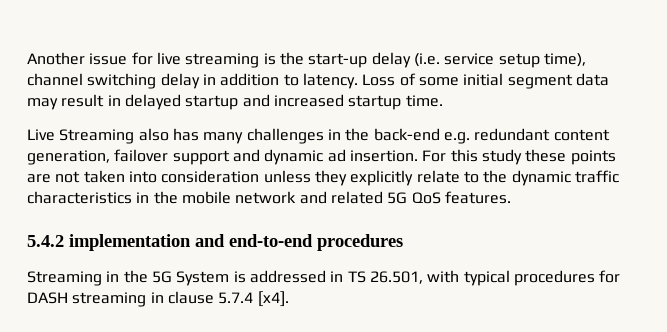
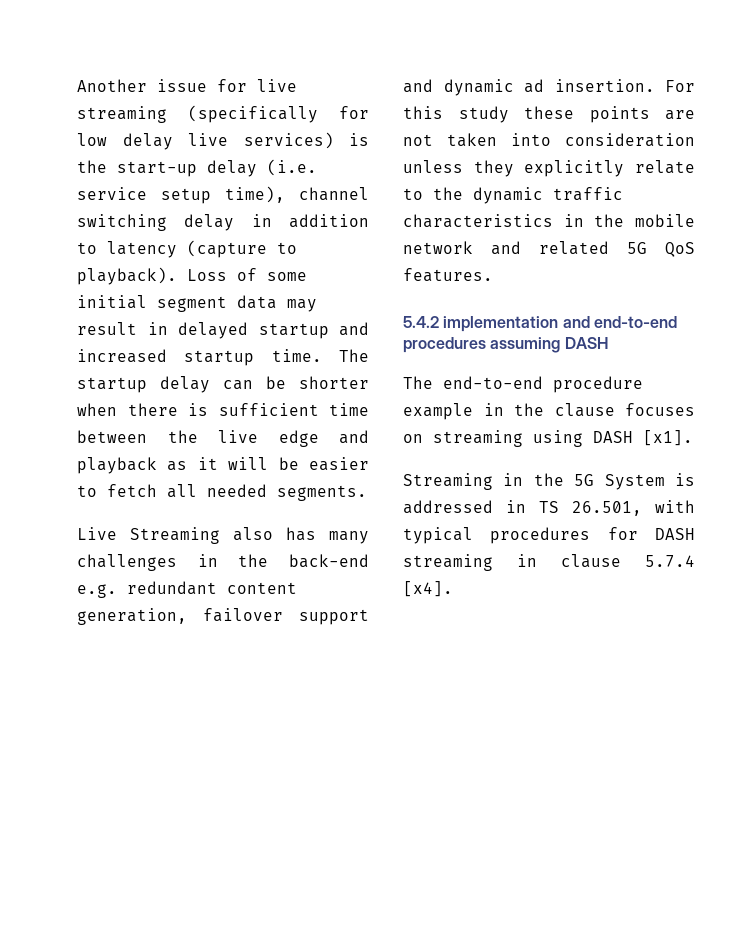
(260, 60) none -> [188,105,369,123] [77,132,334,150] (specifically for low delay live services)
[302,73,358,89] latency. -> [107,240,297,258] [77,267,177,285] latency (capture to playback).
(443, 101) none -> [339,349,369,362] [77,376,369,393] [77,403,369,416] [77,430,369,447] [77,457,369,474] [77,484,367,501] The startup delay can be shorter when there is sufficient time between the live edge and playback as it will be easier to fetch all needed segments.
(403, 242) none -> [490,337,608,353] [403,376,643,393] [403,403,695,420] [403,430,693,447] assuming DASH // The end-to-end procedure example in the clause focuses on streaming using DASH [x1].

